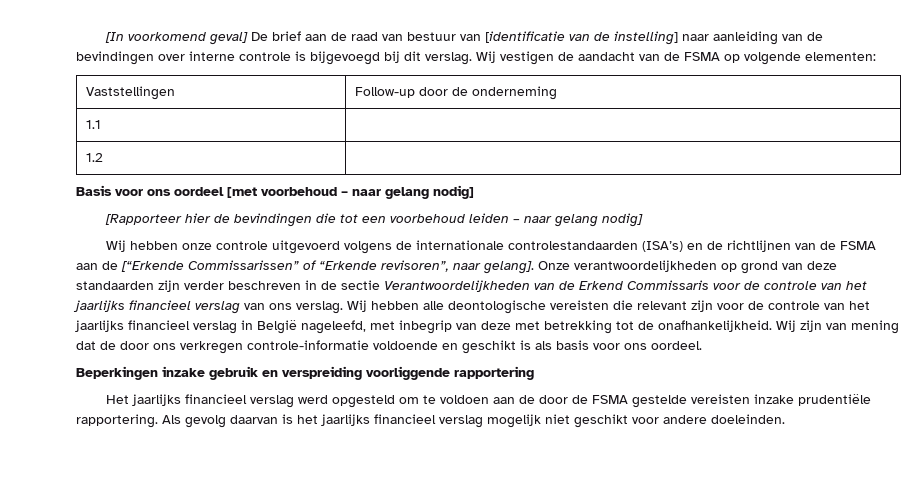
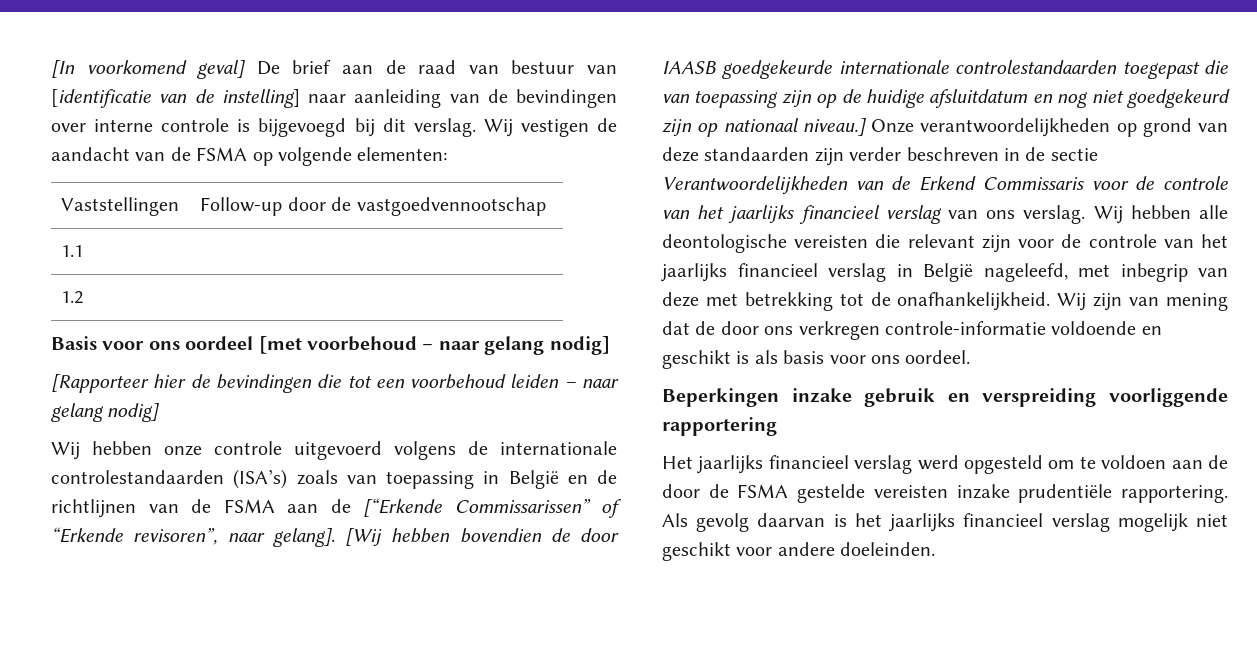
[471,86,557,100] onderneming -> [356,197,546,216] vastgoedvennootschap
(684, 246) none -> [296,470,559,489] zoals van toepassing in België
(534, 267) none -> [345,528,619,547] [662,60,1228,79] [662,89,1230,108] [662,118,866,137] [Wij hebben bovendien de door IAASB goedgekeurde internationale controlestandaarden toegepast die van toepassing zijn op de huidige afsluitdatum en nog niet goedgekeurd zijn op nationaal niveau.]

